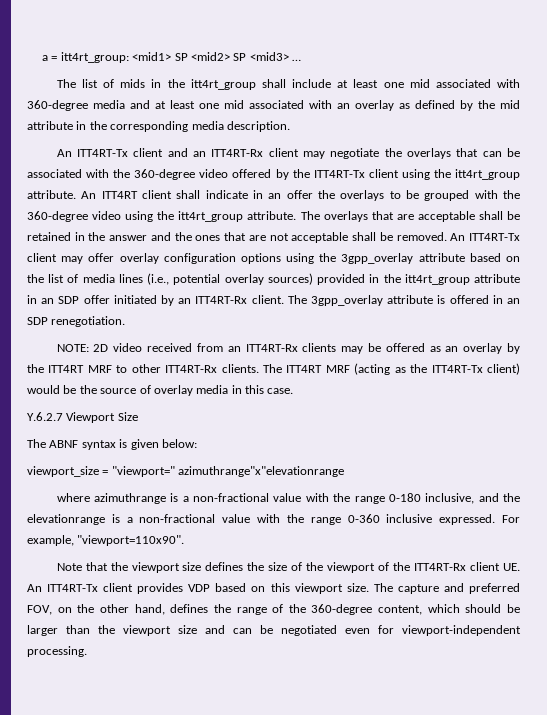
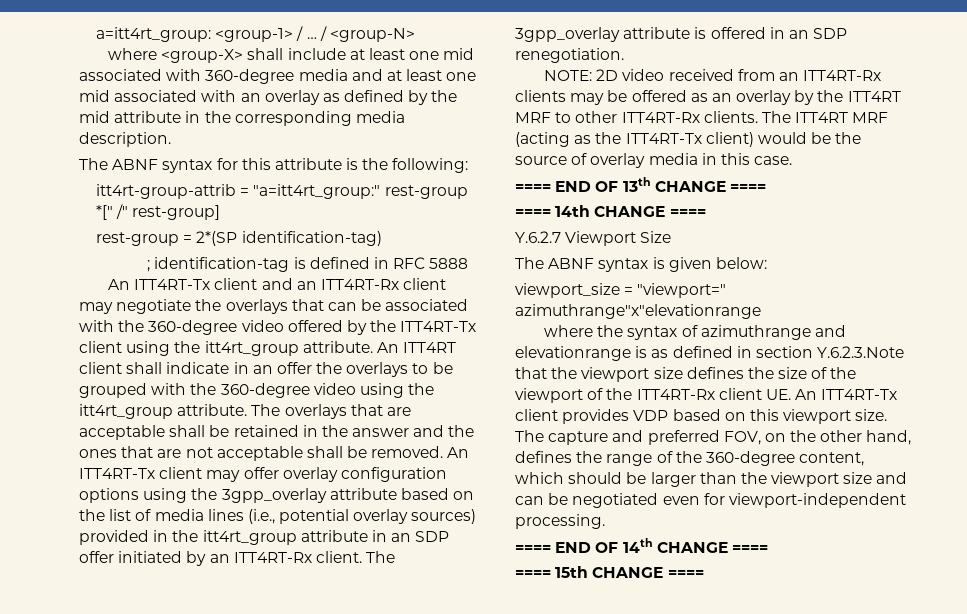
[42,52,302,63] [56,79,256,90] a = itt4rt_group: <mid1> SP <mid2> SP <mid3> … // The list of mids in the itt4rt_group -> [96,26,415,42] [108,48,244,63] a=itt4rt_group: <group-1> / … / <group-N> // where <group-X>
(290, 126) none -> [79,158,469,173] [96,184,468,199] [96,204,221,220] [96,231,382,246] [147,257,469,272] // The ABNF syntax for this attribute is the following: // itt4rt-group-attrib = "a=itt4rt_group:" rest-group *[" /" rest-group] // rest-group = 2*(SP identification-tag) // ; identification-tag is defined in RFC 5888
(294, 391) none -> [515,177,766,192] [515,205,706,217] // ==== END OF 13th CHANGE ==== // ==== 14th CHANGE ====
[94,493,521,504] [27,514,520,525] [27,535,185,546] [56,563,82,571] azimuthrange is a non-fractional value with the range 0-180 inclusive, and the elevationrange is a non-fractional value with the range 0-360 inclusive expressed. For example, "viewport=110x90". // Note -> [597,325,847,340] [515,346,905,361] the syntax of azimuthrange and elevationrange is as defined in section Y.6.2.3.Note
(87, 651) none -> [515,538,768,553] [515,566,704,578] // ==== END OF 14th CHANGE ==== // ==== 15th CHANGE ====

